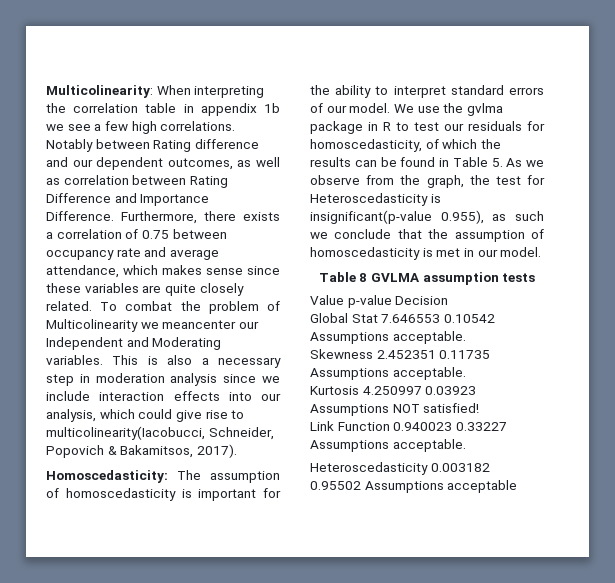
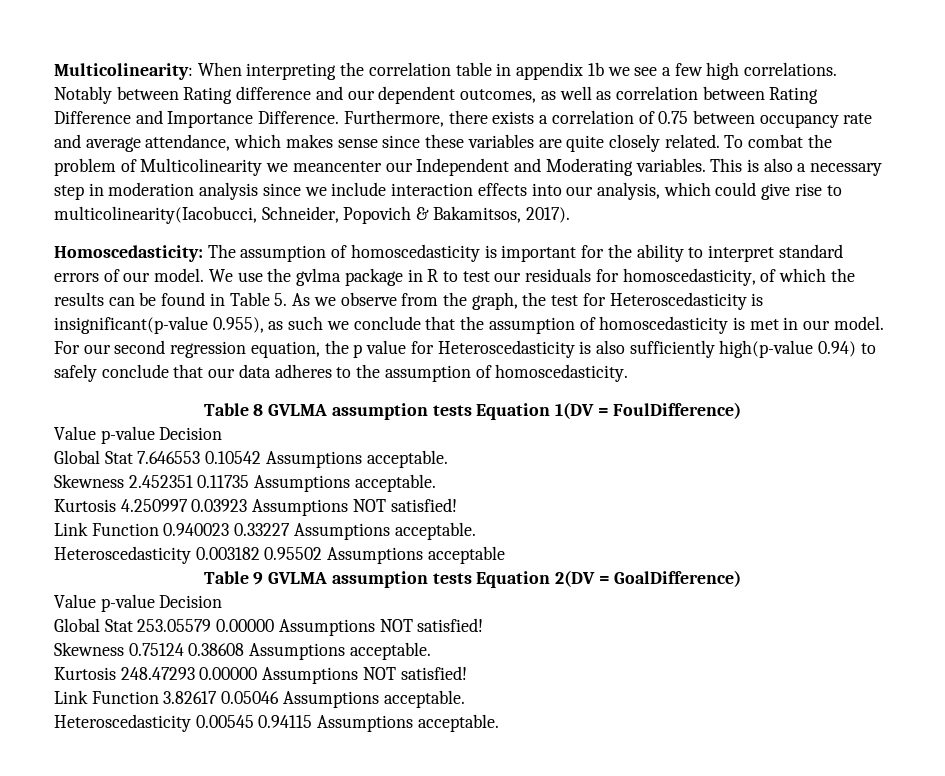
(542, 252) none -> [54,340,876,358] [54,364,629,382] For our second regression equation, the p value for Heteroscedasticity is also sufficiently high(p-value 0.94) to safely conclude that our data adheres to the assumption of homoscedasticity.
(536, 277) none -> [476,402,742,420] Equation 1(DV = FoulDifference)
(518, 486) none -> [203,570,742,588] [54,594,223,612] [54,618,484,636] [54,642,431,660] [54,666,467,684] [54,690,465,708] [54,714,499,732] // Table 9 GVLMA assumption tests Equation 2(DV = GoalDifference) // Value p-value Decision // Global Stat 253.05579 0.00000 Assumptions NOT satisfied! // Skewness 0.75124 0.38608 Assumptions acceptable. // Kurtosis 248.47293 0.00000 Assumptions NOT satisfied! // Link Function 3.82617 0.05046 Assumptions acceptable. // Heteroscedasticity 0.00545 0.94115 Assumptions acceptable.

